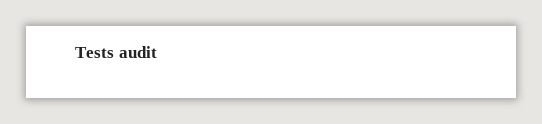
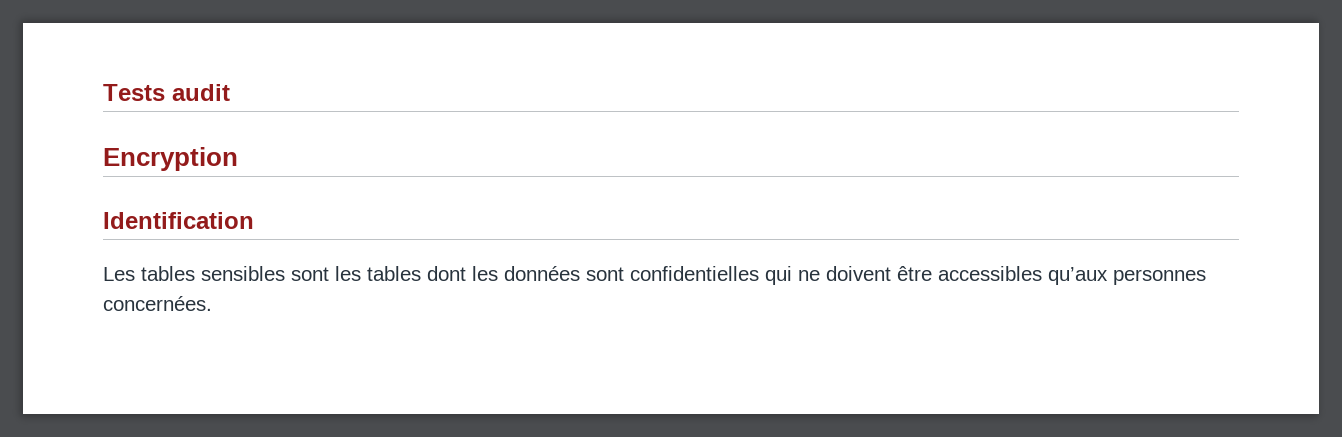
(157, 52) none -> [103,147,238,171] [103,212,254,229] [103,266,1206,285] [103,296,212,311] // Encryption // Identification // Les tables sensibles sont les tables dont les données sont confidentielles qui ne doivent être accessibles qu’aux personnes concernées.

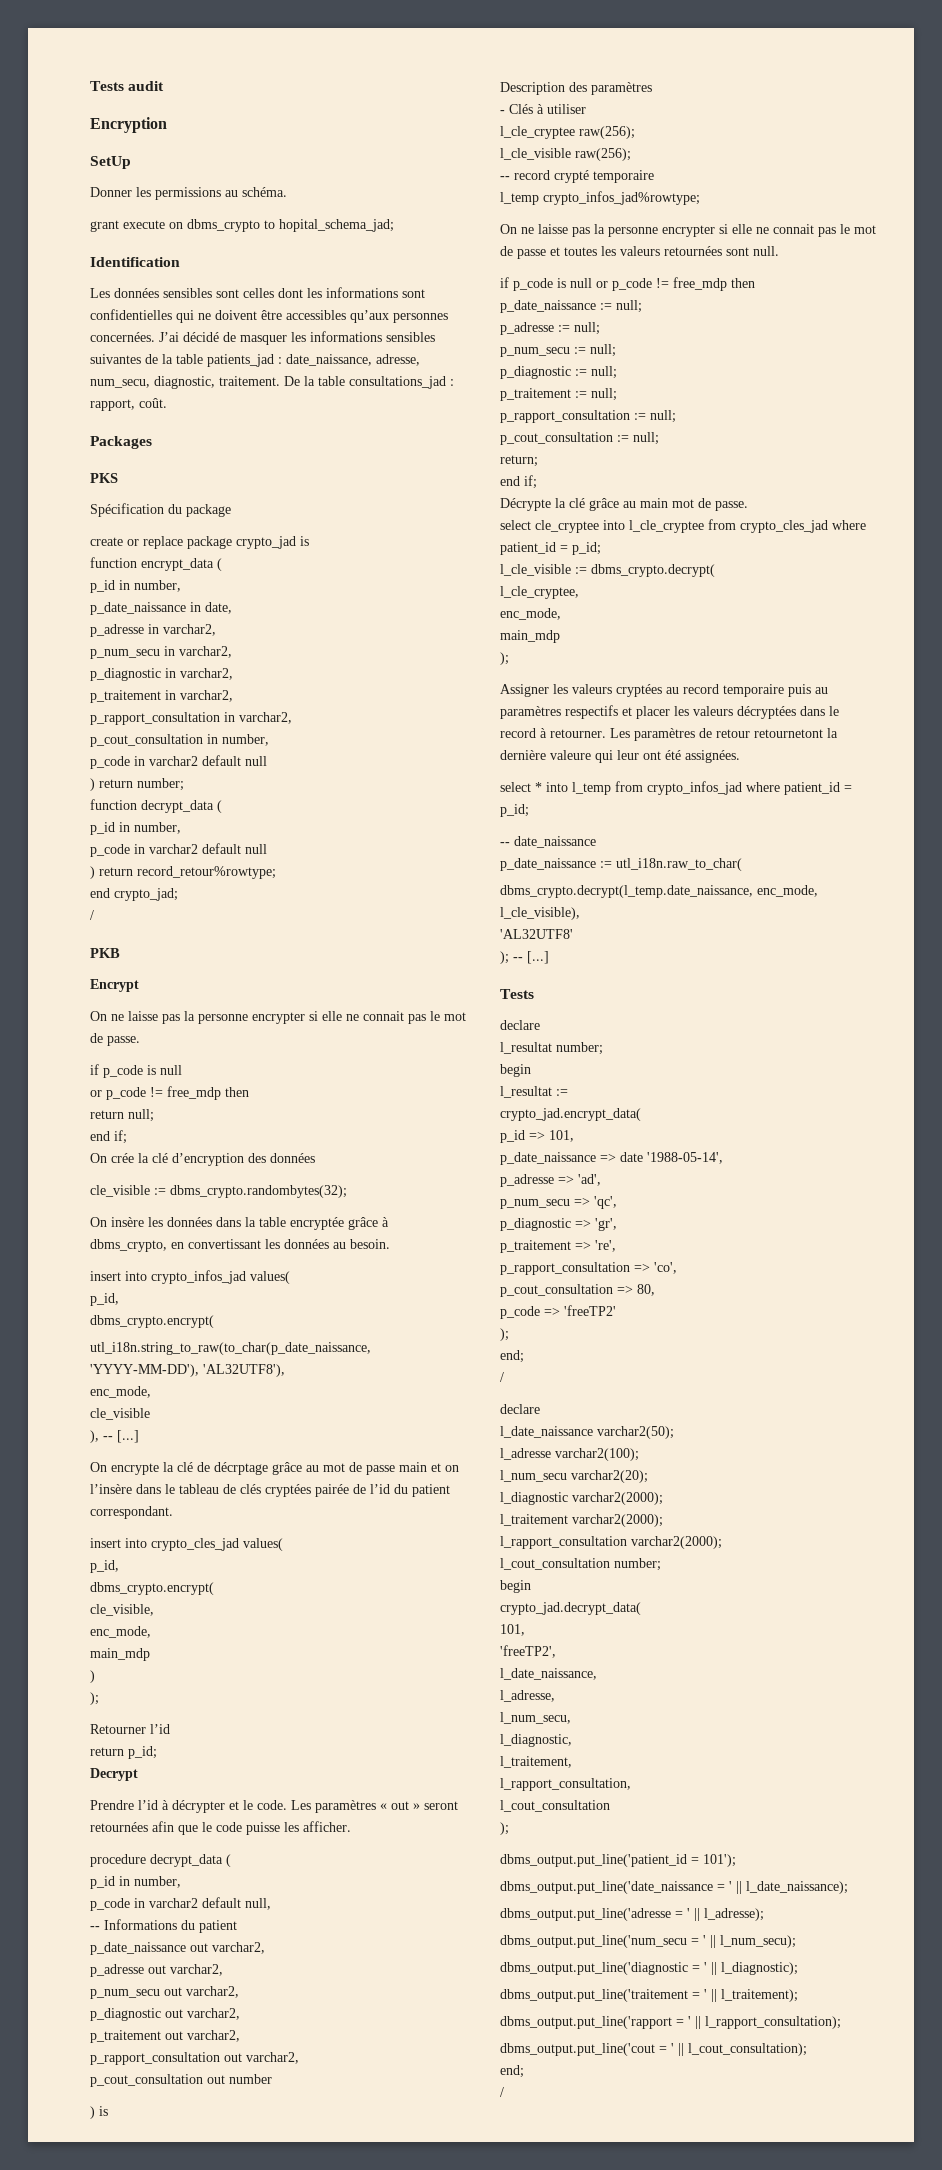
(238, 159) none -> [90,156,131,169] [90,187,287,200] [90,219,394,232] // SetUp // Donner les permissions au schéma. // grant execute on dbms_crypto to hopital_schema_jad;
[141,266,195,281] tables -> [114,288,159,298] données
[335,266,421,281] les tables -> [243,288,274,298] celles
[504,266,580,281] données -> [326,287,398,298] informations
(212, 303) none -> [159,331,435,345] [90,354,420,367] [90,376,454,389] [90,398,167,411] [90,436,152,449] [90,473,118,483] [90,503,231,517] [90,536,309,549] [90,557,222,571] [90,580,181,593] [90,602,232,615] [90,624,216,637] [90,646,232,659] [90,668,233,681] [90,690,233,703] [90,712,292,725] [90,734,269,747] [90,755,267,769] [90,778,184,791] [90,799,222,813] [90,822,181,835] [90,843,267,857] [90,866,276,879] [90,888,178,901] [90,910,94,920] [90,948,120,958] [90,979,139,992] [90,1011,466,1024] [90,1033,140,1046] [90,1064,182,1078] [90,1086,249,1100] [90,1109,154,1122] [90,1130,127,1144] [90,1153,315,1166] [90,1185,347,1198] [90,1217,389,1230] [90,1239,390,1252] [90,1270,290,1284] [90,1293,119,1306] [90,1315,214,1328] [90,1342,371,1355] [90,1364,285,1377] [90,1386,151,1398] [90,1408,150,1420] [90,1430,139,1443] [90,1462,459,1475] [90,1484,450,1497] [90,1506,173,1519] [90,1538,283,1551] [90,1560,119,1573] [90,1582,214,1595] [90,1604,154,1616] [90,1626,151,1638] [90,1648,150,1661] [90,1670,95,1683] [90,1692,99,1705] [90,1724,170,1734] [90,1746,157,1759] [90,1768,138,1781] [90,1800,458,1813] [90,1821,351,1835] [90,1854,231,1867] [90,1876,181,1889] [90,1897,271,1911] [90,1919,237,1933] [90,1942,265,1955] [90,1964,223,1977] [90,1986,239,1999] [90,2008,240,2021] [90,2030,240,2043] [90,2052,299,2065] [90,2074,272,2087] [90,2106,108,2119] [500,82,652,95] [500,104,586,114] [500,126,635,139] [500,148,631,161] [500,170,654,183] [500,191,700,205] [500,224,876,237] [500,246,779,259] [500,277,755,291] [500,300,642,313] [500,322,600,335] [500,344,616,357] [500,366,617,379] [500,388,617,401] [500,410,676,423] [500,432,659,445] [500,455,538,467] [500,475,537,489] [500,498,748,511] [500,519,866,533] [500,542,601,555] [500,564,715,577] [500,586,579,599] [500,608,561,620] [500,630,560,643] [500,652,509,665] [500,684,828,697] [500,705,839,719] [500,728,838,741] [500,750,740,763] [500,781,852,795] [500,804,529,817] [500,836,596,848] [500,858,742,871] [500,885,818,898] [500,907,580,920] [500,929,573,939] [500,951,549,964] [500,989,534,999] [500,1020,540,1030] [500,1042,603,1055] [500,1064,531,1077] [500,1086,568,1098] [500,1108,641,1121] [500,1130,574,1143] [500,1152,723,1165] [500,1174,601,1187] [500,1196,617,1209] [500,1218,617,1231] [500,1240,616,1253] [500,1262,677,1275] [500,1284,655,1297] [500,1305,616,1319] [500,1328,509,1341] [500,1350,524,1363] [500,1372,504,1382] [500,1404,540,1414] [500,1426,674,1439] [500,1448,639,1461] [500,1470,648,1483] [500,1492,663,1505] [500,1514,663,1527] [500,1536,722,1549] [500,1558,661,1571] [500,1580,531,1593] [500,1602,641,1615] [500,1624,525,1636] [500,1645,556,1658] [500,1668,597,1680] [500,1690,555,1702] [500,1712,571,1724] [500,1734,572,1747] [500,1756,572,1768] [500,1778,631,1791] [500,1800,610,1812] [500,1822,509,1835] [500,1854,736,1867] [500,1881,848,1894] [500,1908,764,1921] [500,1935,796,1948] [500,1962,798,1975] [500,1989,798,2002] [500,2016,841,2029] [500,2043,807,2056] [500,2065,524,2078] [500,2087,504,2097] J’ai décidé de masquer les informations sensibles suivantes de la table patients_jad : date_naissance, adresse, num_secu, diagnostic, traitement. De la table consultations_jad : rapport, coût. // Packages // PKS // Spécification du package // create or replace package crypto_jad is // function encrypt_data ( // p_id in number, // p_date_naissance in date, // p_adresse in varchar2, // p_num_secu in varchar2, // p_diagnostic in varchar2, // p_traitement in varchar2, // p_rapport_consultation in varchar2, // p_cout_consultation in number, // p_code in varchar2 default null // ) return number; // function decrypt_data ( // p_id in number, // p_code in varchar2 default null // ) return record_retour%rowtype; // end crypto_jad; // / // PKB // Encrypt // On ne laisse pas la personne encrypter si elle ne connait pas le mot de passe. // if p_code is null // or p_code != free_mdp then // return null; // end if; // On crée la clé d’encryption des données // cle_visible := dbms_crypto.randombytes(32); // On insère les données dans la table encryptée grâce à dbms_crypto, en convertissant les données au besoin. // insert into crypto_infos_jad values( // p_id, // dbms_crypto.encrypt( // utl_i18n.string_to_raw(to_char(p_date_naissance, 'YYYY-MM-DD'), 'AL32UTF8'), // enc_mode, // cle_visible // ), -- [...] // On encrypte la clé de décrptage grâce au mot de passe main et on l’insère dans le tableau de clés cryptées pairée de l’id du patient correspondant. // insert into crypto_cles_jad values( // p_id, // dbms_crypto.encrypt( // cle_visible, // enc_mode, // main_mdp // ) // ); // Retourner l’id // return p_id; // Decrypt // Prendre l’id à décrypter et le code. Les paramètres « out » seront retournées afin que le code puisse les afficher. // procedure decrypt_data ( // p_id in number, // p_code in varchar2 default null, // -- Informations du patient // p_date_naissance out varchar2, // p_adresse out varchar2, // p_num_secu out varchar2, // p_diagnostic out varchar2, // p_traitement out varchar2, // p_rapport_consultation out varchar2, // p_cout_consultation out number // ) is // Description des paramètres // - Clés à utiliser // l_cle_cryptee raw(256); // l_cle_visible raw(256); // -- record crypté temporaire // l_temp crypto_infos_jad%rowtype; // On ne laisse pas la personne encrypter si elle ne connait pas le mot de passe et toutes les valeurs retournées sont null. // if p_code is null or p_code != free_mdp then // p_date_naissance := null; // p_adresse := null; // p_num_secu := null; // p_diagnostic := null; // p_traitement := null; // p_rapport_consultation := null; // p_cout_consultation := null; // return; // end if; // Décrypte la clé grâce au main mot de passe. // select cle_cryptee into l_cle_cryptee from crypto_cles_jad where patient_id = p_id; // l_cle_visible := dbms_crypto.decrypt( // l_cle_cryptee, // enc_mode, // main_mdp // ); // Assigner les valeurs cryptées au record temporaire puis au paramètres respectifs et placer les valeurs décryptées dans le record à retourner. Les paramètres de retour retournetont la dernière valeure qui leur ont été assignées. // select * into l_temp from crypto_infos_jad where patient_id = p_id; // -- date_naissance // p_date_naissance := utl_i18n.raw_to_char( // dbms_crypto.decrypt(l_temp.date_naissance, enc_mode, l_cle_visible), // 'AL32UTF8' // ); -- [...] // Tests // declare // l_resultat number; // begin // l_resultat := // crypto_jad.encrypt_data( // p_id => 101, // p_date_naissance => date '1988-05-14', // p_adresse => 'ad', // p_num_secu => 'qc', // p_diagnostic => 'gr', // p_traitement => 're', // p_rapport_consultation => 'co', // p_cout_consultation => 80, // p_code => 'freeTP2' // ); // end; // / // declare // l_date_naissance varchar2(50); // l_adresse varchar2(100); // l_num_secu varchar2(20); // l_diagnostic varchar2(2000); // l_traitement varchar2(2000); // l_rapport_consultation varchar2(2000); // l_cout_consultation number; // begin // crypto_jad.decrypt_data( // 101, // 'freeTP2', // l_date_naissance, // l_adresse, // l_num_secu, // l_diagnostic, // l_traitement, // l_rapport_consultation, // l_cout_consultation // ); // dbms_output.put_line('patient_id = 101'); // dbms_output.put_line('date_naissance = ' || l_date_naissance); // dbms_output.put_line('adresse = ' || l_adresse); // dbms_output.put_line('num_secu = ' || l_num_secu); // dbms_output.put_line('diagnostic = ' || l_diagnostic); // dbms_output.put_line('traitement = ' || l_traitement); // dbms_output.put_line('rapport = ' || l_rapport_consultation); // dbms_output.put_line('cout = ' || l_cout_consultation); // end; // /

